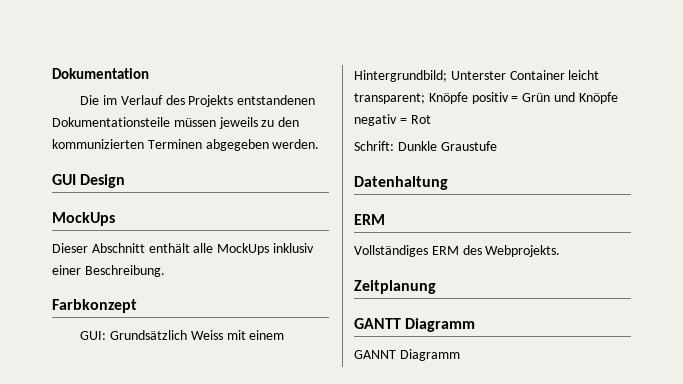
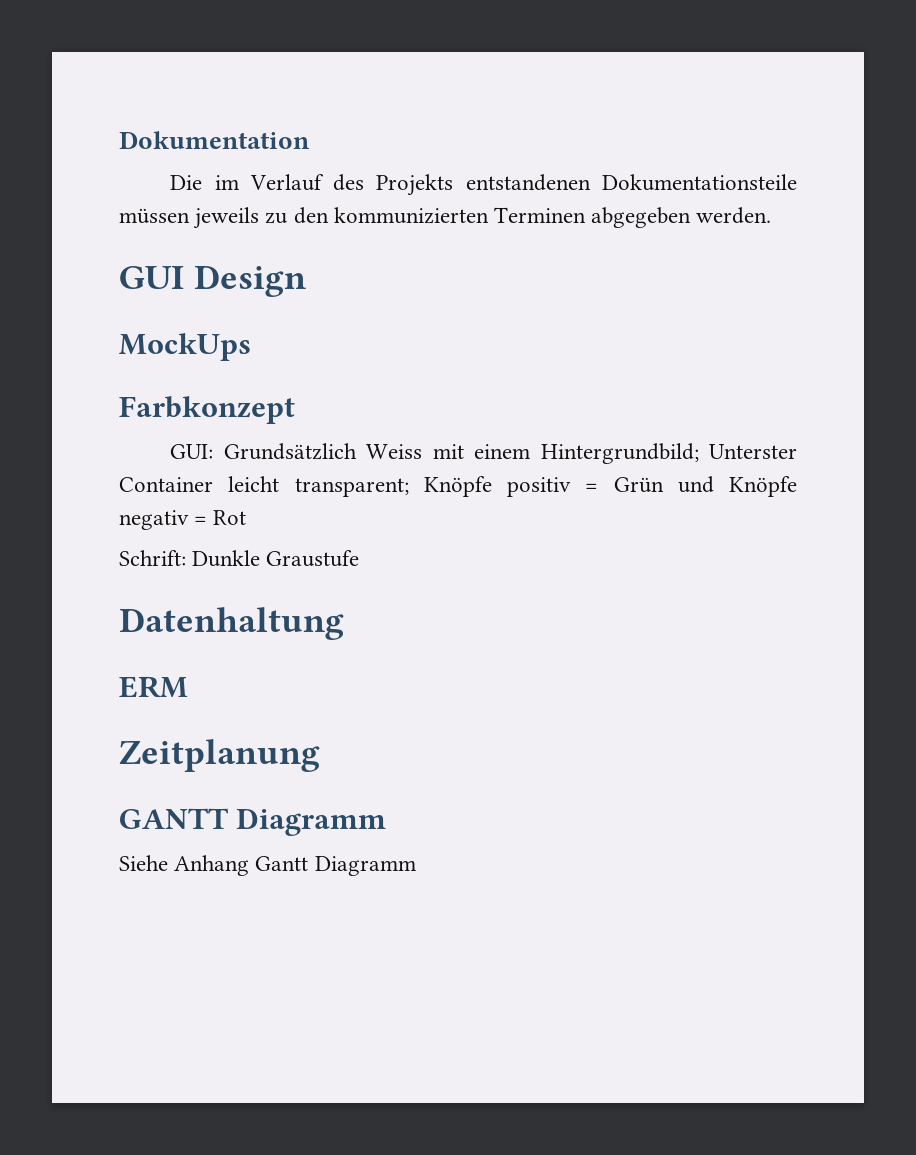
[52,243,314,255] [52,265,165,277] // Dieser Abschnitt enthält alle MockUps inklusiv einer Beschreibung. -> (251, 347) none
[354,245,561,257] // Vollständiges ERM des Webprojekts. -> (188, 687) none
[354,350,396,359] GANNT -> [119,855,309,876] Siehe Anhang Gantt

